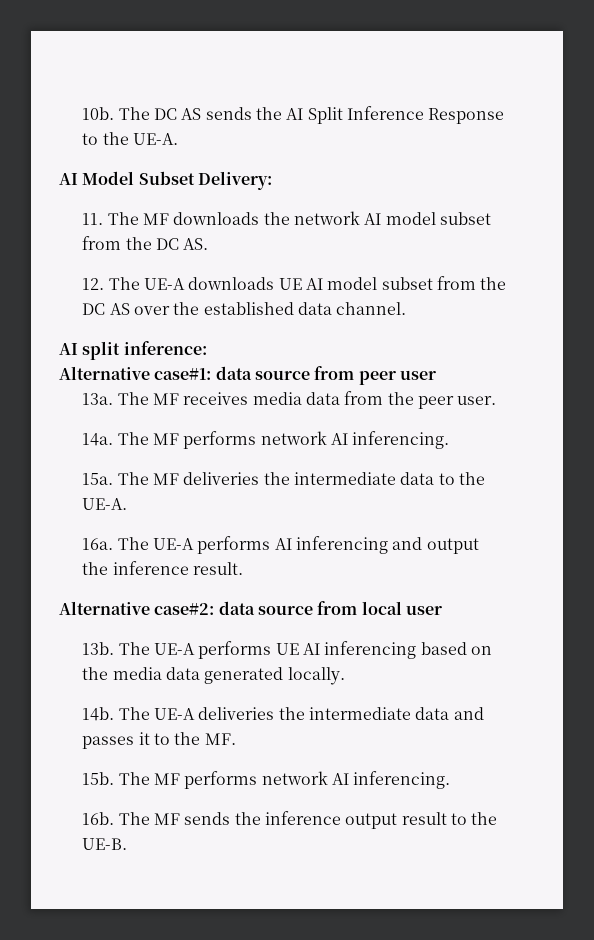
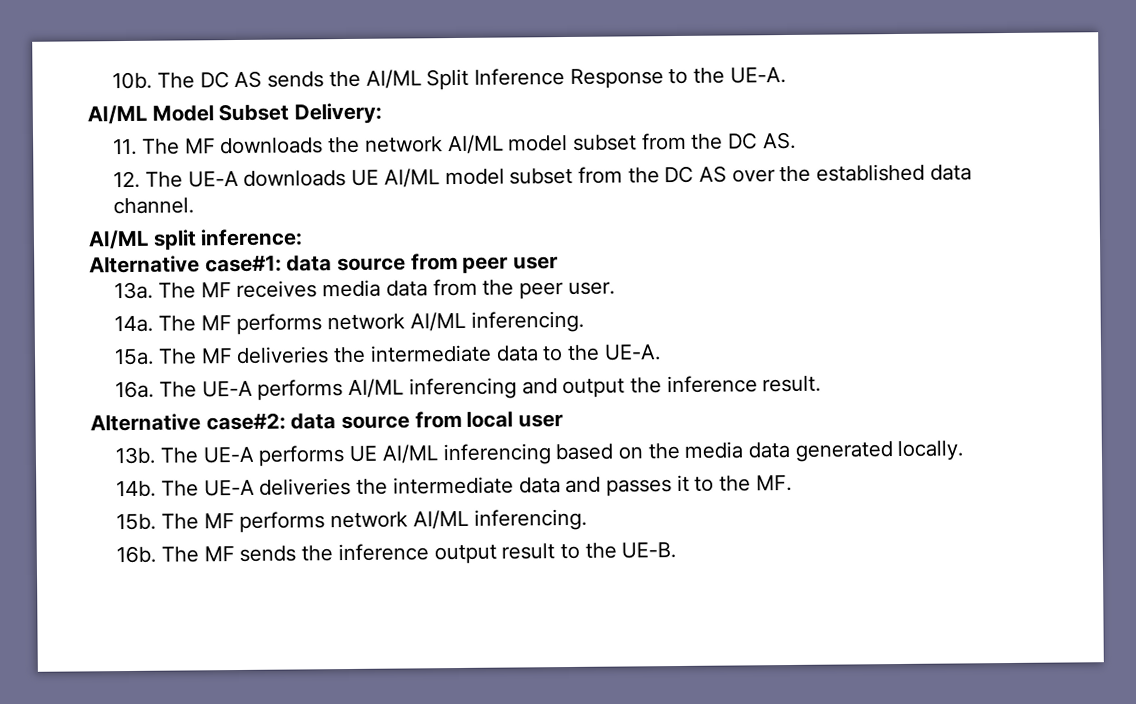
[286,108,304,120] AI -> [365,69,422,89] AI/ML
[59,173,78,185] AI -> [87,104,147,125] AI/ML
[364,213,382,225] AI -> [447,134,504,155] AI/ML
[305,278,323,290] AI -> [383,168,440,188] AI/ML
[59,343,78,355] AI -> [88,229,149,250] AI/ML
[330,433,348,445] AI -> [409,311,466,332] AI/ML
[274,538,292,550] AI -> [348,378,405,398] AI/ML
[302,643,320,655] AI -> [381,444,439,464] AI/ML
[331,773,349,785] AI -> [412,509,469,530] AI/ML

